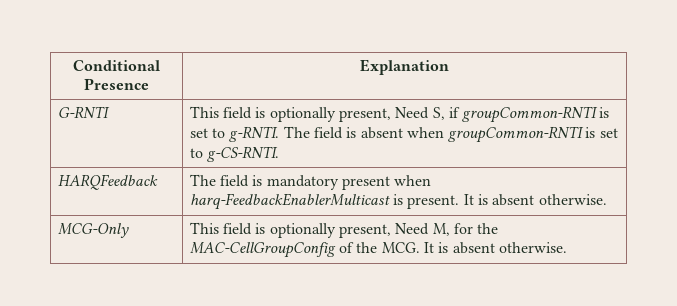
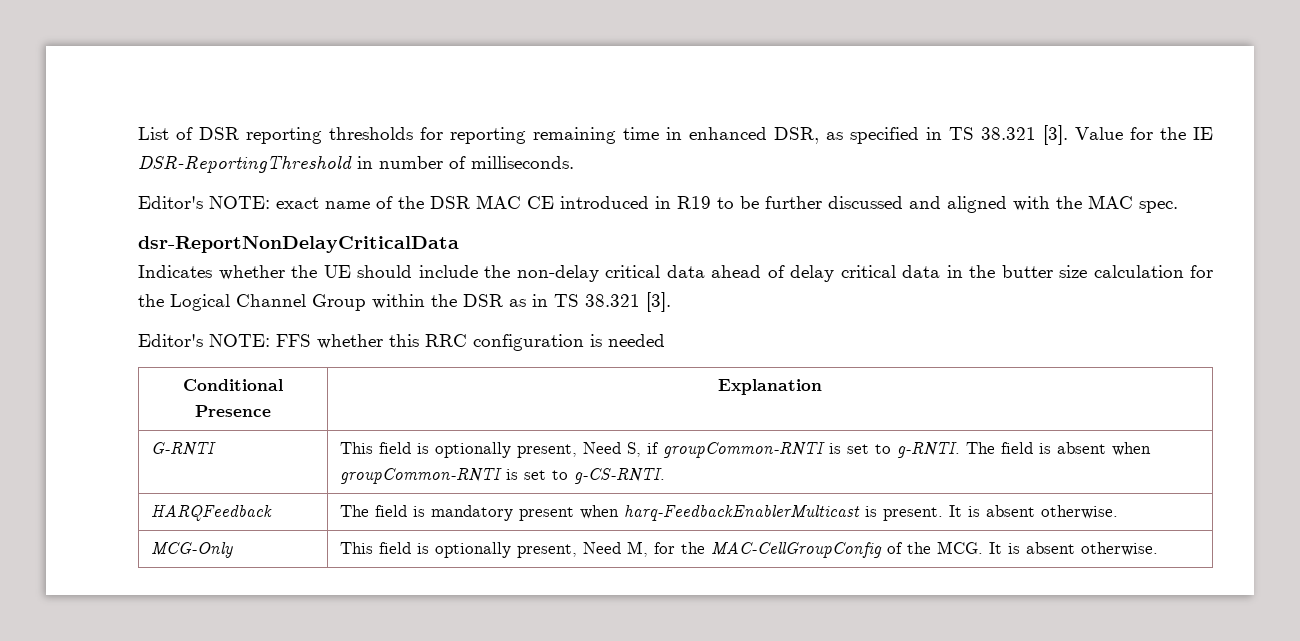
(73, 65) none -> [138,125,1213,145] [138,155,574,173] [138,195,1178,213] [138,236,459,253] [138,265,1213,282] [138,292,671,312] [138,334,665,351] List of DSR reporting thresholds for reporting remaining time in enhanced DSR, as specified in TS 38.321 [3]. Value for the IE DSR-ReportingThreshold in number of milliseconds. // Editor's NOTE: exact name of the DSR MAC CE introduced in R19 to be further discussed and aligned with the MAC spec. // dsr-ReportNonDelayCriticalData // Indicates whether the UE should include the non-delay critical data ahead of delay critical data in the butter size calculation for the Logical Channel Group within the DSR as in TS 38.321 [3]. // Editor's NOTE: FFS whether this RRC configuration is needed //

